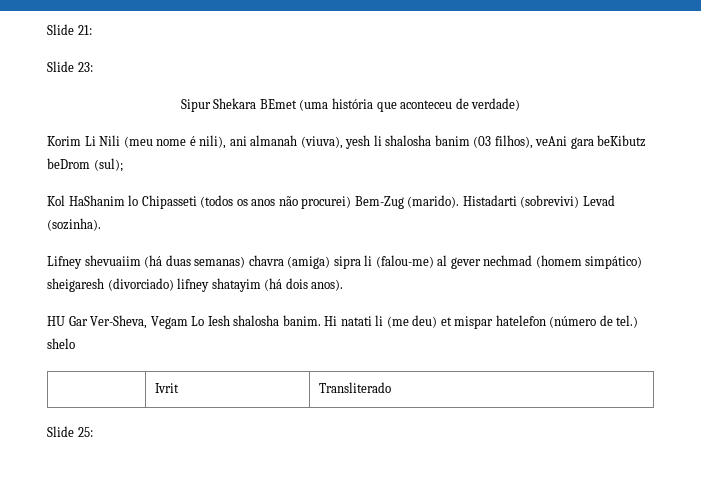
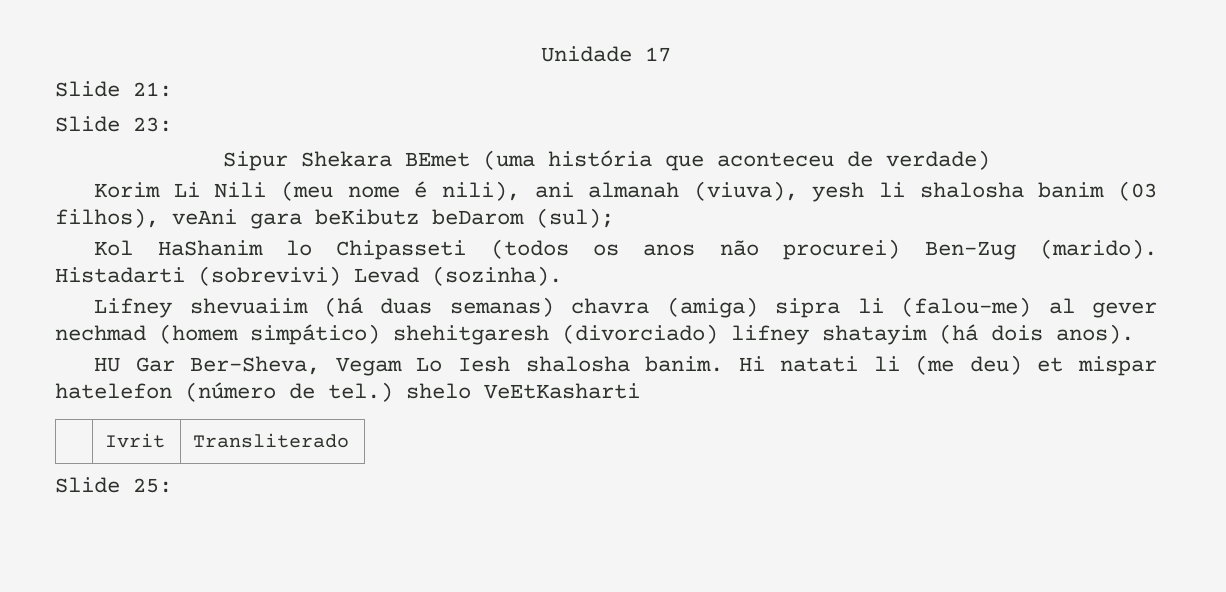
(47, 29) none -> [541,46,671,62] Unidade 17 //
[47,158,90,169] beDrom -> [432,209,524,225] beDarom
[354,196,404,209] Bem-Zug -> [924,241,1016,260] Ben-Zug
[47,278,104,292] sheigaresh -> [393,325,549,345] shehitgaresh
[90,315,148,329] Ver-Sheva, -> [190,356,321,375] Ber-Sheva,
(75, 343) none -> [484,383,640,399] VeEtKasharti

